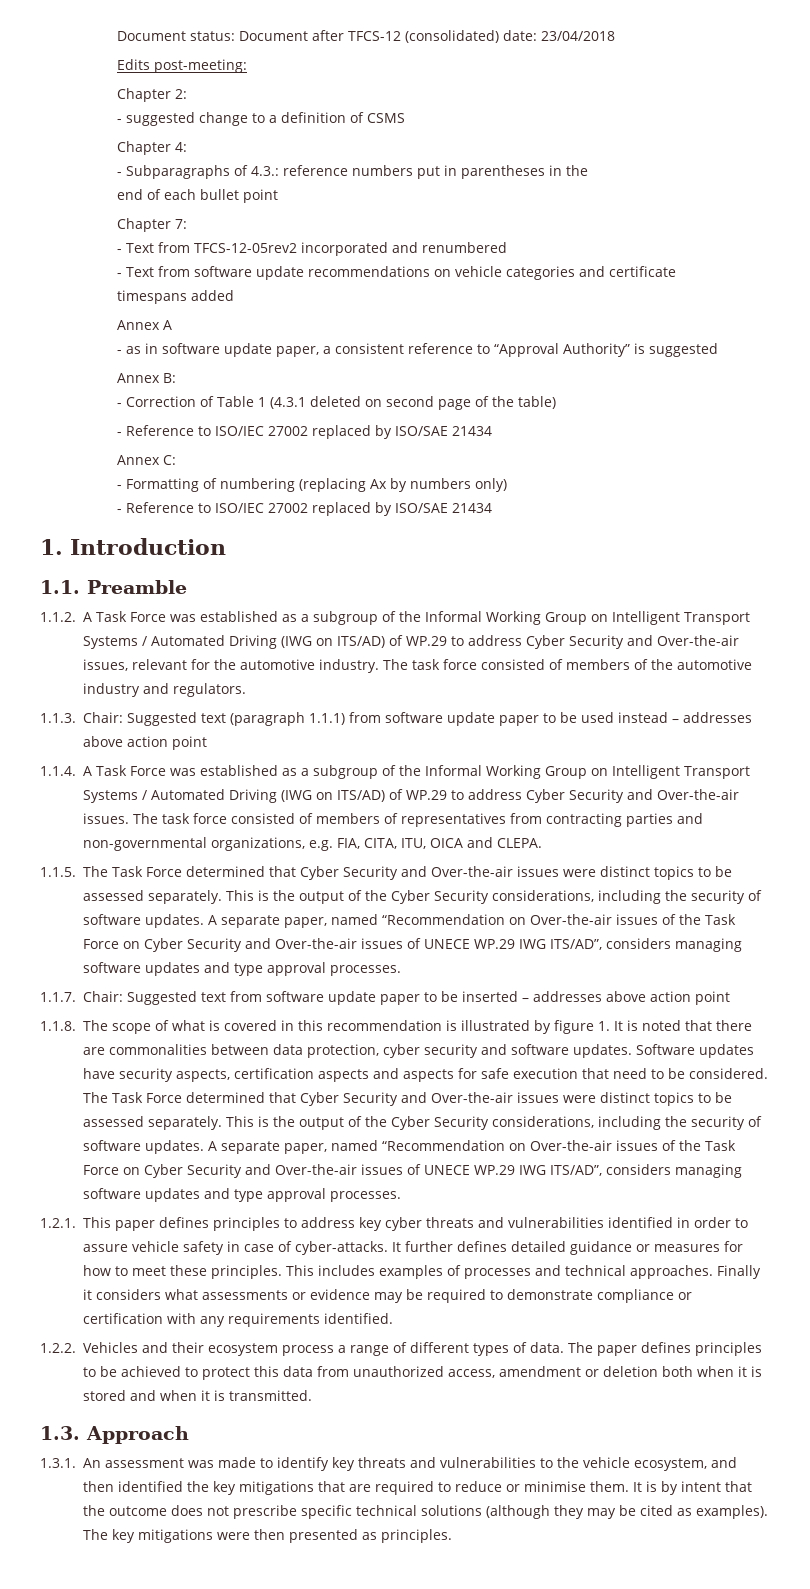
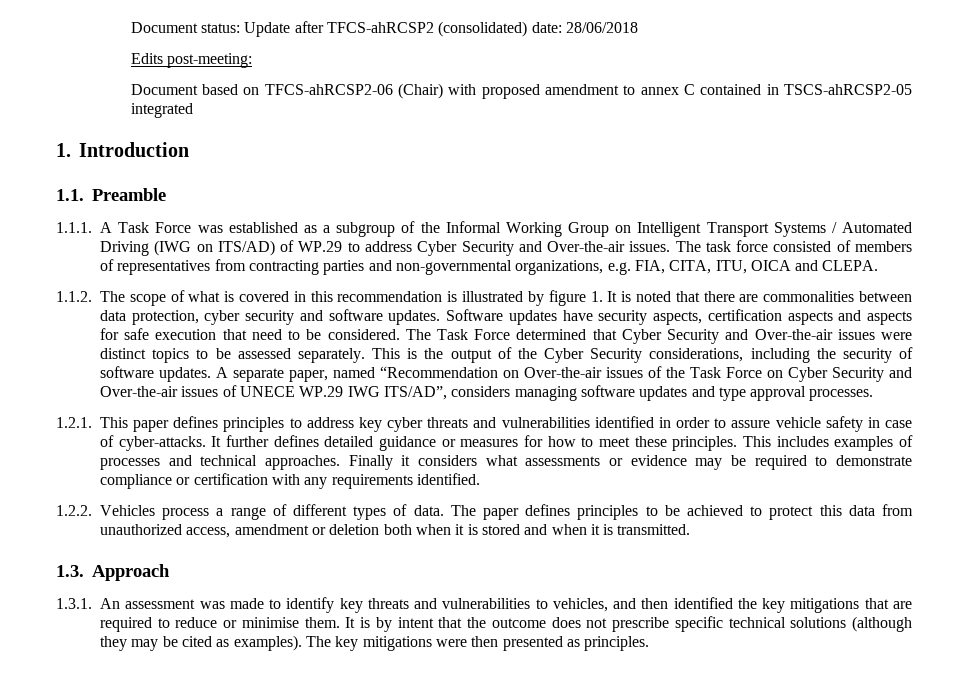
[239,30,402,41] Document after TFCS-12 -> [244,21,435,37] Update after TFCS-ahRCSP2
[541,31,616,41] 23/04/2018 -> [566,22,639,33] 28/06/2018
[117,88,188,102] [117,112,406,126] [117,141,188,155] [117,165,589,179] [117,189,279,203] [117,218,188,232] [117,242,508,256] [117,266,677,280] [117,290,235,304] [117,320,173,330] [117,343,719,357] [117,373,177,383] [117,396,557,410] [117,425,493,439] [117,455,177,465] [117,478,508,492] [117,502,493,516] [40,538,226,555] [40,580,187,594] [40,611,750,625] [83,635,739,649] [83,659,752,673] [83,683,246,697] [40,712,752,726] [83,736,207,750] [40,766,76,776] Chapter 2: // - suggested change to a definition of CSMS // Chapter 4: // - Subparagraphs of 4.3.: reference numbers put in parentheses in the // end of each bullet point // Chapter 7: // - Text from TFCS-12-05rev2 incorporated and renumbered // - Text from software update recommendations on vehicle categories and certificate // timespans added // Annex A // - as in software update paper, a consistent reference to “Approval Authority” is suggested // Annex B: // - Correction of Table 1 (4.3.1 deleted on second page of the table) // - Reference to ISO/IEC 27002 replaced by ISO/SAE 21434 // Annex C: // - Formatting of numbering (replacing Ax by numbers only) // - Reference to ISO/IEC 27002 replaced by ISO/SAE 21434 // 1. Introduction // 1.1. Preamble // 1.1.2. A Task Force was established as a subgroup of the Informal Working Group on Intelligent Transport Systems / Automated Driving (IWG on ITS/AD) of WP.29 to address Cyber Security and Over-the-air issues, relevant for the automotive industry. The task force consisted of members of the automotive industry and regulators. // 1.1.3. Chair: Suggested text (paragraph 1.1.1) from software update paper to be used instead – addresses above action point // 1.1.4. -> [130,83,912,99] [130,103,193,118] [56,142,189,157] [56,188,166,201] [56,222,92,233] Document based on TFCS-ahRCSP2-06 (Chair) with proposed amendment to annex C contained in TSCS-ahRCSP2-05 integrated // 1. Introduction // 1.1. Preamble // 1.1.1.
[40,866,732,880] [83,890,762,904] [83,914,736,928] [83,938,742,952] [83,962,401,976] [40,991,730,1005] [40,1021,76,1031] 1.1.5. The Task Force determined that Cyber Security and Over-the-air issues were distinct topics to be assessed separately. This is the output of the Cyber Security considerations, including the security of software updates. A separate paper, named “Recommendation on Over-the-air issues of the Task Force on Cyber Security and Over-the-air issues of UNECE WP.29 IWG ITS/AD”, considers managing software updates and type approval processes. // 1.1.7. Chair: Suggested text from software update paper to be inserted – addresses above action point // 1.1.8. -> [56,291,92,302] 1.1.2.
[142,1342,278,1356] and their ecosystem -> (155, 510) none
[557,1457,707,1471] the vehicle ecosystem, -> [552,598,608,612] vehicles,

